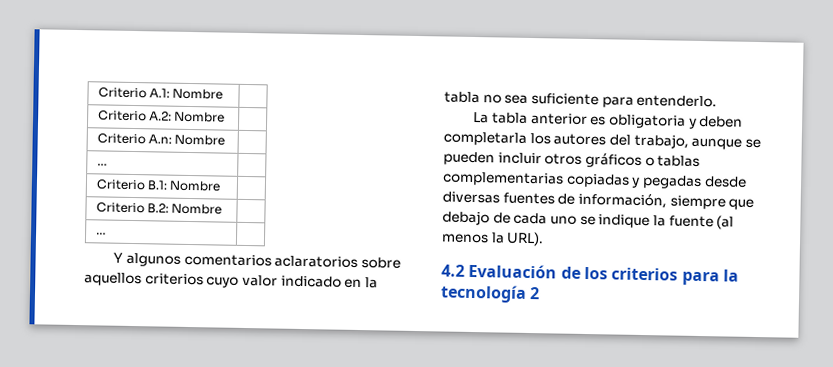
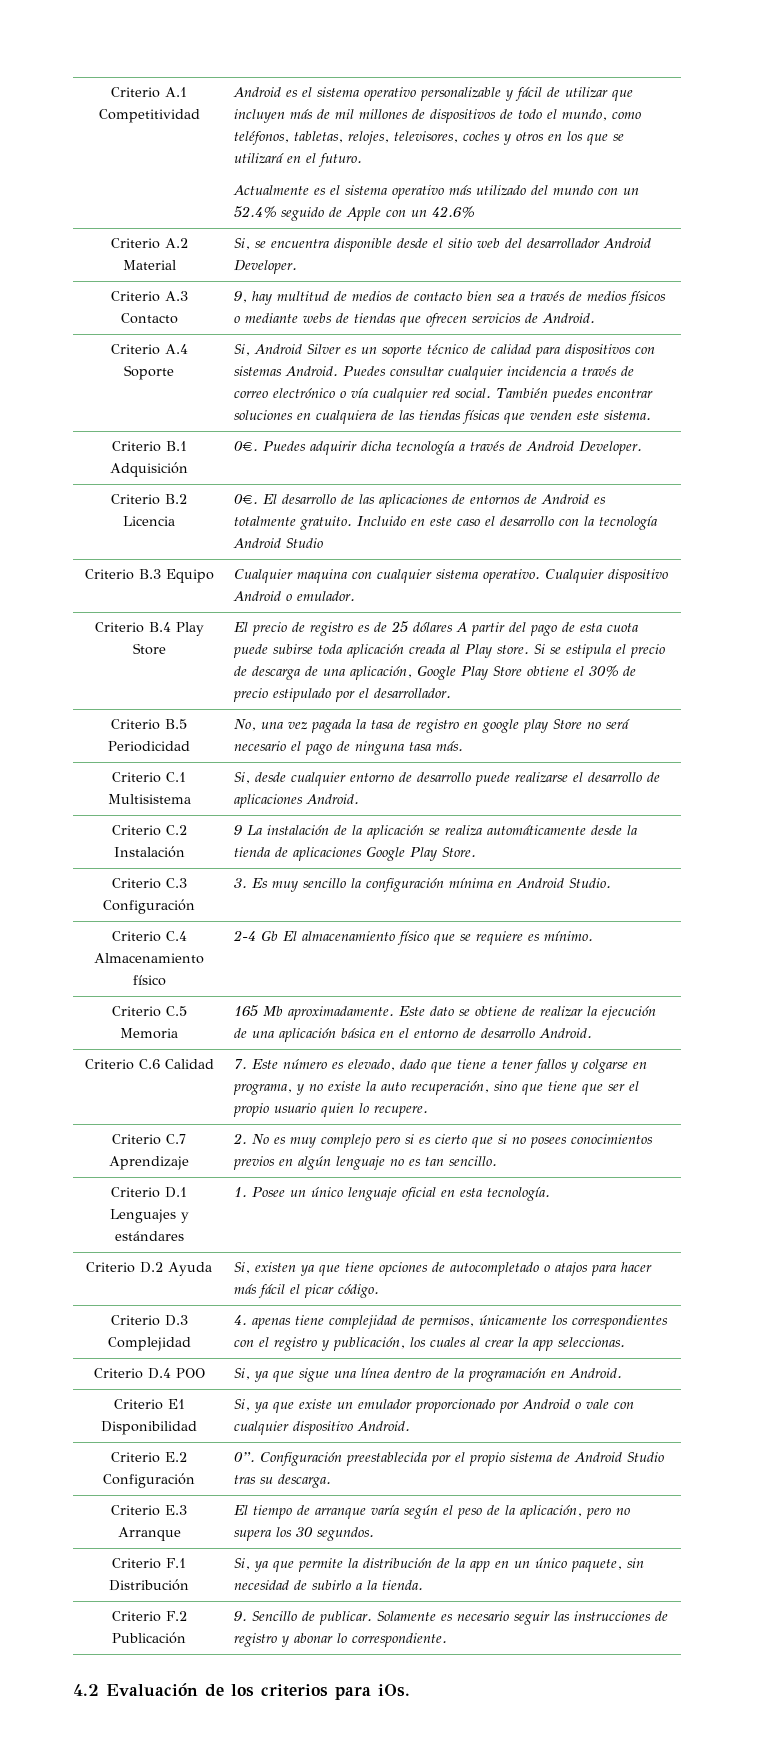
[97,87,224,100] [97,110,226,123] [96,133,226,146] [96,163,108,166] [95,179,222,192] [95,202,223,215] [95,232,107,235] [113,252,401,269] [84,272,378,289] [444,91,718,108] [473,111,744,129] [443,131,761,150] [443,151,701,168] [442,171,747,190] [442,191,755,210] [442,210,735,230] [441,231,545,247] Criterio A.1: Nombre | // Criterio A.2: Nombre | // Criterio A.n: Nombre | // … | // Criterio B.1: Nombre | // Criterio B.2: Nombre | // … | // Y algunos comentarios aclaratorios sobre aquellos criterios cuyo valor indicado en la tabla no sea suficiente para entenderlo. // La tabla anterior es obligatoria y deben completarla los autores del trabajo, aunque se pueden incluir otros gráficos o tablas complementarias copiadas y pegadas desde diversas fuentes de información, siempre que debajo de cada uno se indique la fuente (al menos la URL). -> [111,87,187,98] [98,109,200,123] [233,87,634,101] [234,109,642,123] [234,131,625,145] [234,153,363,167] [233,185,640,199] [234,206,476,221] [110,238,188,249] [122,260,176,270] [234,238,652,252] [234,260,298,274] [110,291,188,302] [120,313,178,324] [234,291,667,305] [234,313,596,327] [110,344,188,355] [124,365,174,380] [234,344,656,358] [234,366,635,380] [234,388,654,402] [234,410,652,424] [111,441,187,452] [110,462,188,477] [234,441,643,455] [111,494,187,505] [123,516,175,526] [234,494,607,508] [234,516,658,530] [233,538,324,548] [84,569,214,583] [234,569,669,583] [233,591,356,601] [94,622,204,636] [132,643,166,655] [234,621,639,636] [233,644,666,658] [234,665,637,680] [233,688,452,702] [111,719,187,730] [108,741,190,752] [234,719,631,733] [234,741,464,755] [112,772,186,783] [107,794,191,804] [234,772,661,786] [234,794,360,808] [111,825,187,836] [113,846,185,858] [234,825,638,839] [234,847,477,861] [111,878,187,889] [103,899,195,914] [234,878,612,892] [111,931,187,942] [94,953,204,964] [132,975,166,986] [233,930,594,945] [111,1006,187,1017] [120,1028,178,1039] [234,1005,657,1020] [234,1028,593,1042] [84,1059,214,1070] [234,1059,648,1073] [233,1081,640,1095] [233,1103,429,1117] [112,1134,186,1145] [109,1156,189,1170] [233,1133,654,1148] [233,1156,498,1170] [111,1187,187,1198] [109,1209,189,1223] [114,1231,184,1241] [234,1187,551,1201] [86,1262,213,1276] [234,1262,653,1276] [234,1284,380,1298] [110,1315,188,1326] [107,1337,191,1351] [234,1315,669,1329] [234,1337,626,1351] [93,1368,205,1379] [234,1368,623,1382] [113,1399,185,1410] [101,1421,197,1435] [234,1399,635,1413] [234,1421,411,1435] [111,1452,187,1463] [103,1473,195,1488] [234,1452,665,1466] [234,1474,332,1488] [111,1505,187,1516] [117,1527,181,1541] [234,1505,631,1519] [234,1527,375,1541] [112,1558,187,1569] [109,1579,189,1591] [234,1558,645,1572] [234,1580,424,1590] [111,1611,187,1622] [112,1632,186,1644] [234,1611,669,1625] [234,1633,448,1647] Criterio A.1 Competitividad | Android es el sistema operativo personalizable y fácil de utilizar que incluyen más de mil millones de dispositivos de todo el mundo, como teléfonos, tabletas, relojes, televisores, coches y otros en los que se utilizará en el futuro. // Actualmente es el sistema operativo más utilizado del mundo con un 52.4% seguido de Apple con un 42.6% // Criterio A.2 Material | Si, se encuentra disponible desde el sitio web del desarrollador Android Developer. // Criterio A.3 Contacto | 9, hay multitud de medios de contacto bien sea a través de medios físicos o mediante webs de tiendas que ofrecen servicios de Android. // Criterio A.4 Soporte | Si, Android Silver es un soporte técnico de calidad para dispositivos con sistemas Android. Puedes consultar cualquier incidencia a través de correo electrónico o vía cualquier red social. También puedes encontrar soluciones en cualquiera de las tiendas físicas que venden este sistema. // Criterio B.1 Adquisición | 0€. Puedes adquirir dicha tecnología a través de Android Developer. // Criterio B.2 Licencia | 0€. El desarrollo de las aplicaciones de entornos de Android es totalmente gratuito. Incluido en este caso el desarrollo con la tecnología Android Studio // Criterio B.3 Equipo | Cualquier maquina con cualquier sistema operativo. Cualquier dispositivo Android o emulador. // Criterio B.4 Play Store | El precio de registro es de 25 dólares A partir del pago de esta cuota puede subirse toda aplicación creada al Play store. Si se estipula el precio de descarga de una aplicación, Google Play Store obtiene el 30% de precio estipulado por el desarrollador. // Criterio B.5 Periodicidad | No, una vez pagada la tasa de registro en google play Store no será necesario el pago de ninguna tasa más. // Criterio C.1 Multisistema | Si, desde cualquier entorno de desarrollo puede realizarse el desarrollo de aplicaciones Android. // Criterio C.2 Instalación | 9 La instalación de la aplicación se realiza automáticamente desde la tienda de aplicaciones Google Play Store. // Criterio C.3 Configuración | 3. Es muy sencillo la configuración mínima en Android Studio. // Criterio C.4 Almacenamiento físico | 2-4 Gb El almacenamiento físico que se requiere es mínimo. // Criterio C.5 Memoria | 165 Mb aproximadamente. Este dato se obtiene de realizar la ejecución de una aplicación básica en el entorno de desarrollo Android. // Criterio C.6 Calidad | 7. Este número es elevado, dado que tiene a tener fallos y colgarse en programa, y no existe la auto recuperación, sino que tiene que ser el propio usuario quien lo recupere. // Criterio C.7 Aprendizaje | 2. No es muy complejo pero si es cierto que si no posees conocimientos previos en algún lenguaje no es tan sencillo. // Criterio D.1 Lenguajes y estándares | 1. Posee un único lenguaje oficial en esta tecnología. // Criterio D.2 Ayuda | Si, existen ya que tiene opciones de autocompletado o atajos para hacer más fácil el picar código. // Criterio D.3 Complejidad | 4. apenas tiene complejidad de permisos, únicamente los correspondientes con el registro y publicación, los cuales al crear la app seleccionas. // Criterio D.4 POO | Si, ya que sigue una línea dentro de la programación en Android. // Criterio E1 Disponibilidad | Si, ya que existe un emulador proporcionado por Android o vale con cualquier dispositivo Android. // Criterio E.2 Configuración | 0”. Configuración preestablecida por el propio sistema de Android Studio tras su descarga. // Criterio E.3 Arranque | El tiempo de arranque varía según el peso de la aplicación, pero no supera los 30 segundos. // Criterio F.1 Distribución | Si, ya que permite la distribución de la app en un único paquete, sin necesidad de subirlo a la tienda. // Criterio F.2 Publicación | 9. Sencillo de publicar. Solamente es necesario seguir las instrucciones de registro y abonar lo correspondiente.
[722,269,739,282] [440,284,541,303] la tecnología 2 -> [378,1684,410,1697] iOs.

